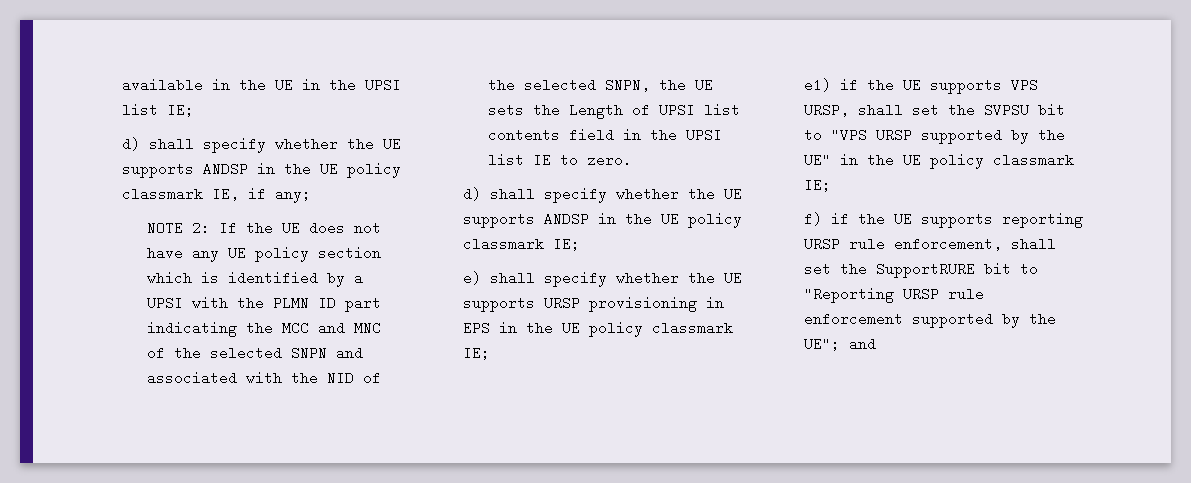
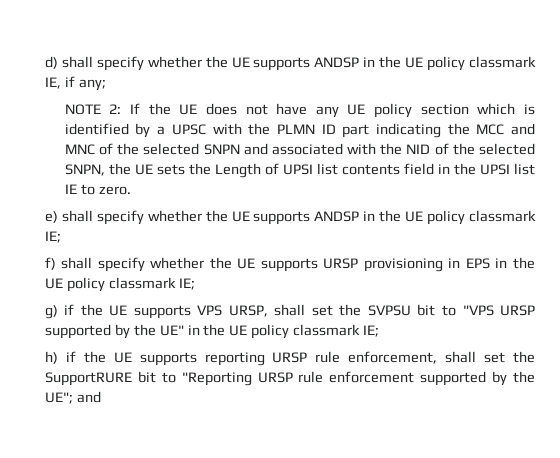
[121,78,401,92] [121,103,194,117] available in the UE in the UPSI list IE; // -> (44, 62) none
[146,296,183,310] UPSI -> [171,124,206,135] UPSC
[462,187,481,201] d) -> [44,211,58,223] e)
[462,271,481,285] e) -> [44,257,56,270] f)
[803,78,831,92] e1) -> [44,305,58,319] g)
[803,212,822,226] f) -> [44,351,58,364] h)

